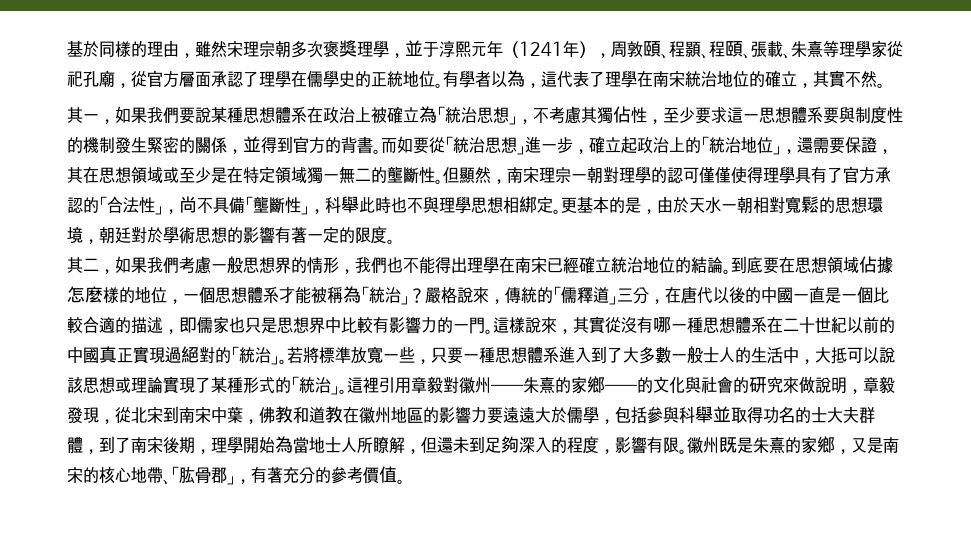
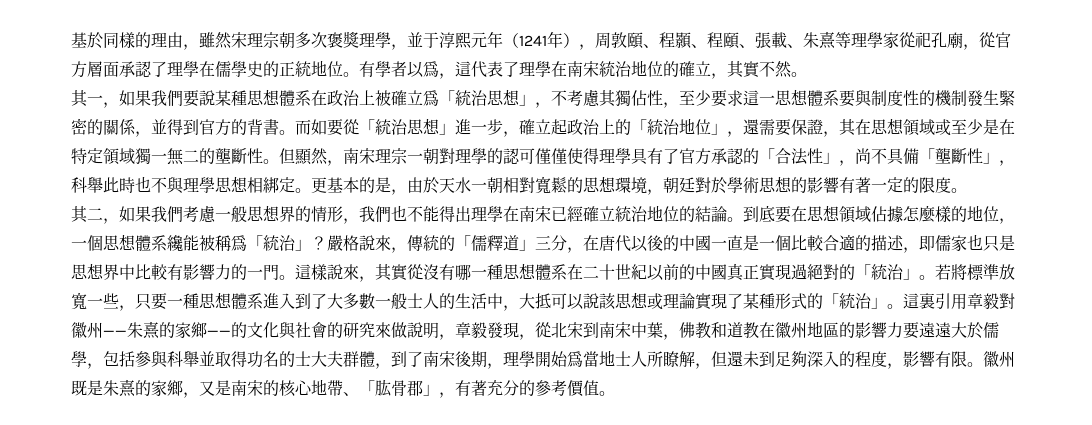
[507,70,525,87] 為 -> [423,61,439,77] 爲
[419,106,437,123] 為 -> [423,90,439,106] 爲
[279,286,361,304] 才能被稱為 -> [167,235,247,252] 纔能被稱爲
[363,377,379,393] 裡 -> [919,293,935,309] 裏
[275,436,293,453] 為 -> [567,351,583,367] 爲

